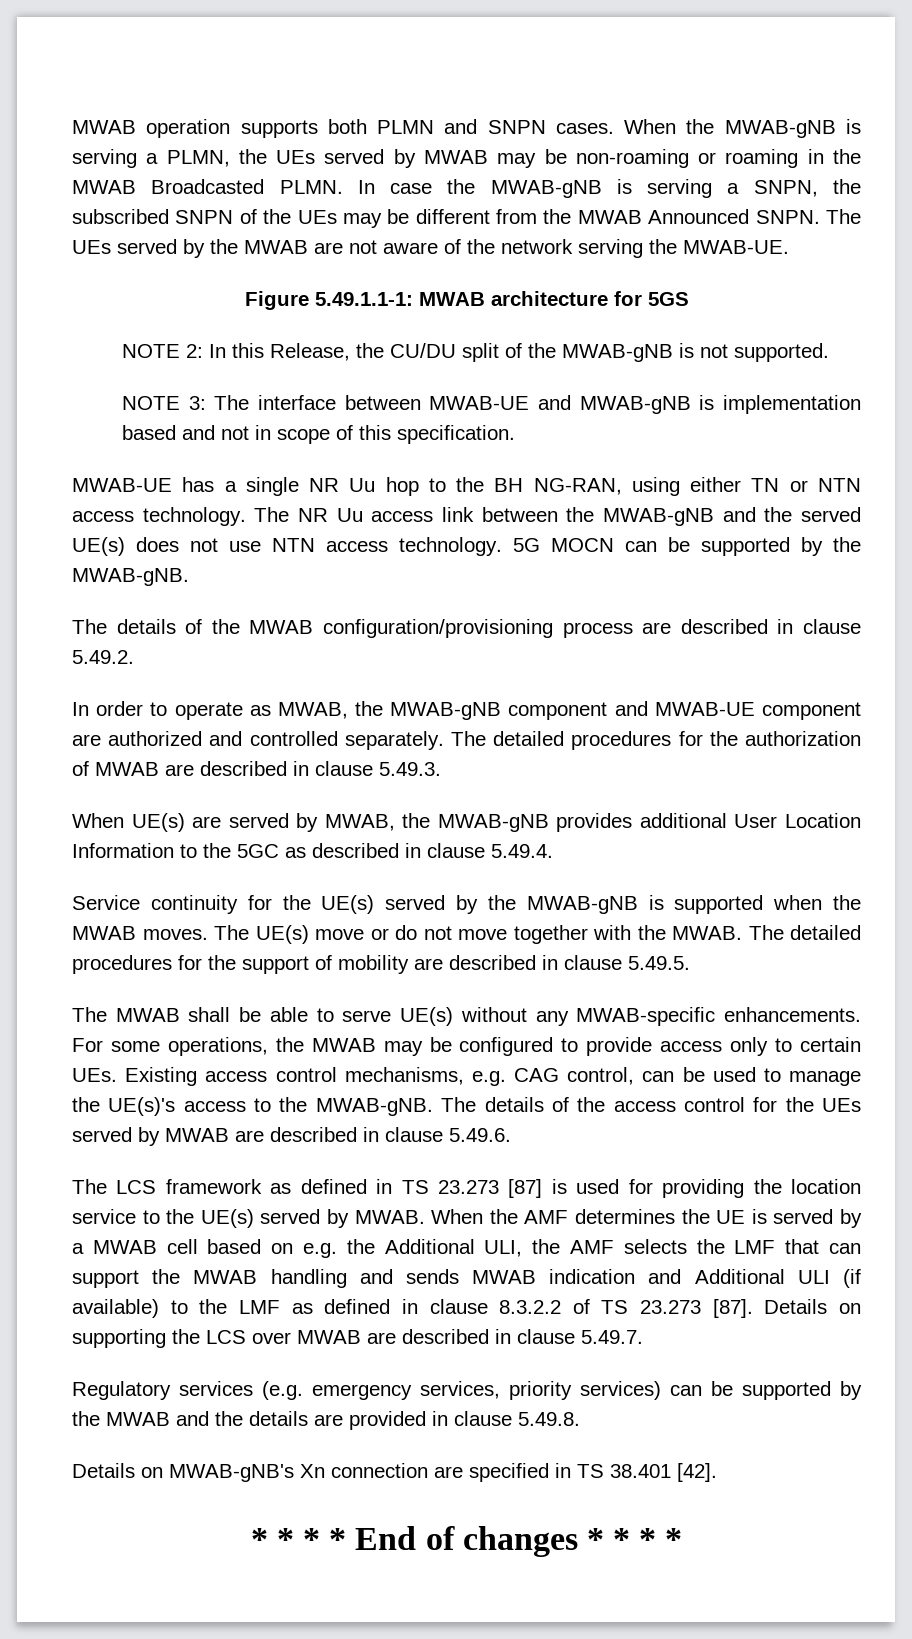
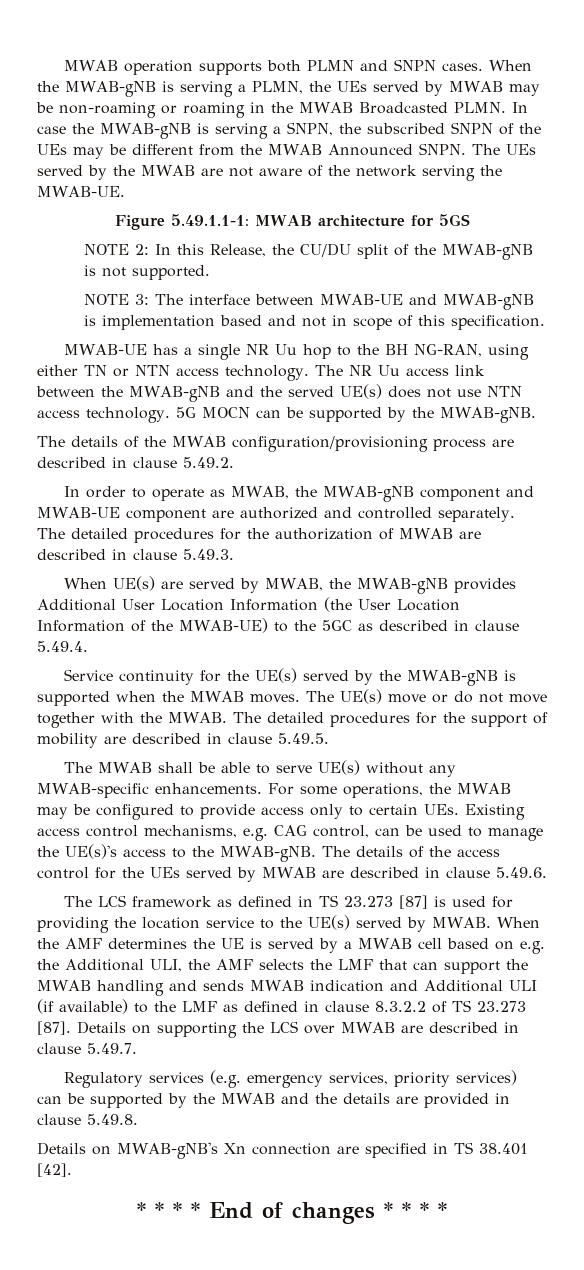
[639,813,861,828] [72,843,174,858] additional User Location Information -> [37,597,460,612] [37,618,268,633] Additional User Location Information (the User Location Information of the MWAB-UE)

